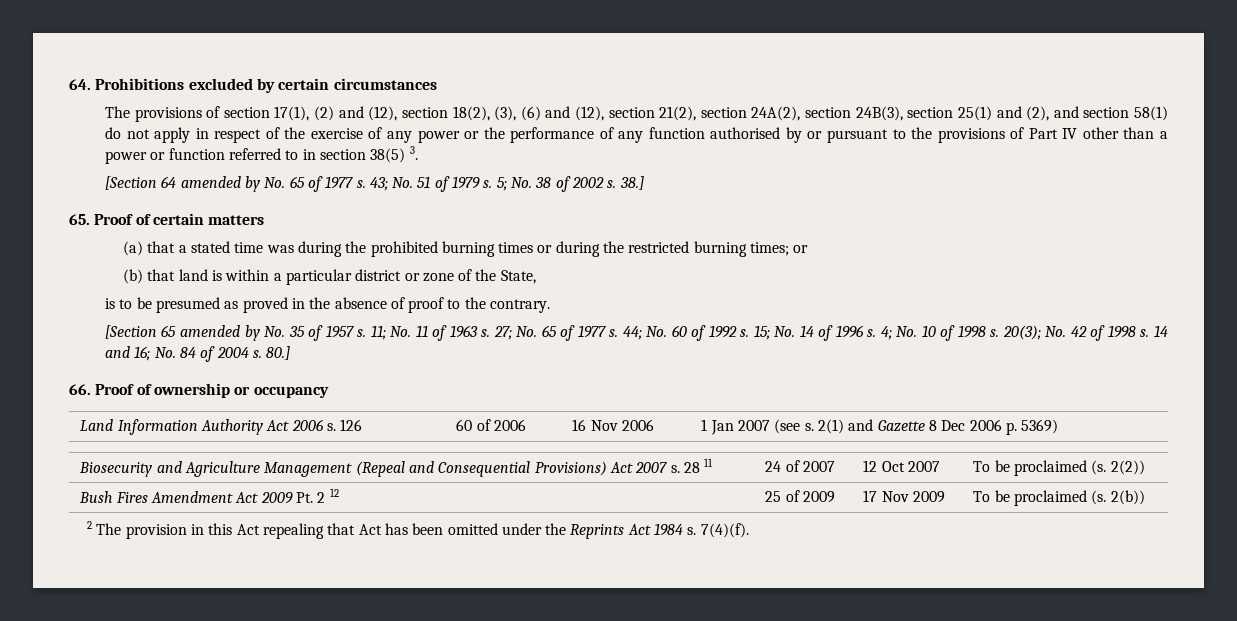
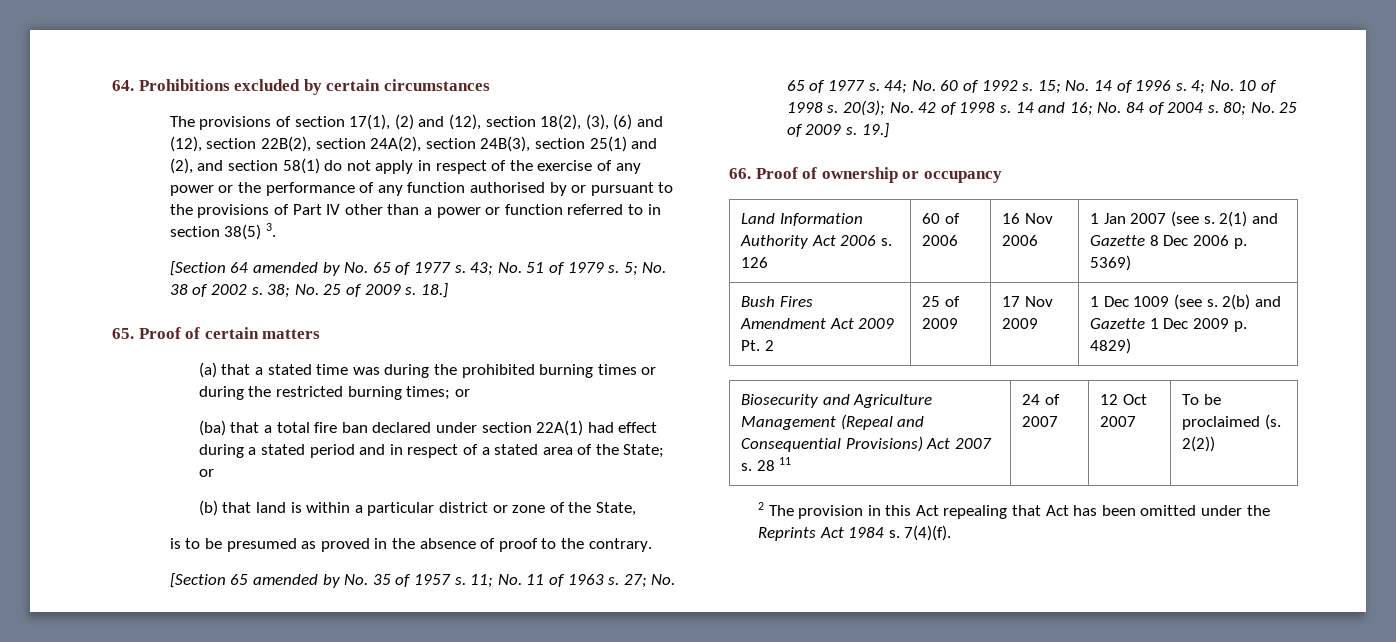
[659,106,697,121] 21(2), -> [261,136,312,152] 22B(2),
[619,176,644,190] 38.] -> [267,283,448,298] 38; No. 25 of 2009 s. 18.]
(809, 249) none -> [198,420,658,436] [198,444,665,458] [198,469,214,477] // (ba) that a total fire ban declared under section 22A(1) had effect during a stated period and in respect of a stated area of the State; or
[266,346,291,360] 80.] -> [1223,102,1298,116] [786,123,889,138] 80; No. 25 of 2009 s. 19.]
(1059, 426) none -> [741,296,813,307] [740,318,895,329] [741,340,774,351] [922,296,960,307] [922,318,959,329] [1002,296,1053,307] [1002,318,1039,329] [1090,294,1281,310] [1090,318,1247,332] [1090,338,1132,354] // Bush Fires Amendment Act 2009 Pt. 2 | 25 of 2009 | 17 Nov 2009 | 1 Dec 1009 (see s. 2(b) and Gazette 1 Dec 2009 p. 4829)
[79,488,339,504] [765,490,836,503] [863,490,946,503] [973,490,1145,506] // Bush Fires Amendment Act 2009 Pt. 2 12 | 25 of 2009 | 17 Nov 2009 | To be proclaimed (s. 2(b)) -> (1216, 444) none

